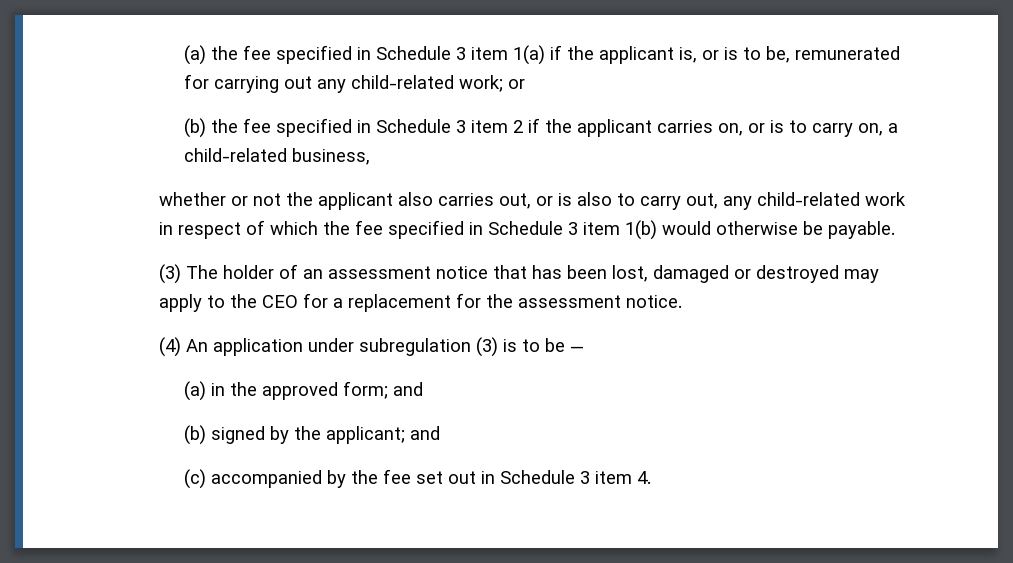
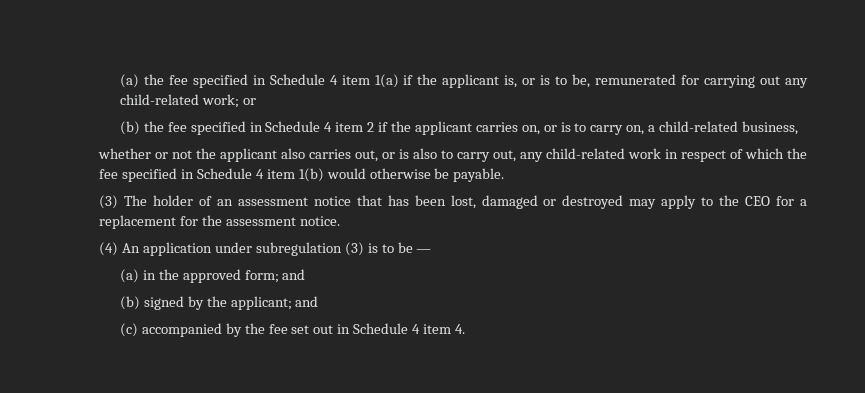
[455,47,466,60] 3 -> [329,75,338,85] 4
[455,120,466,133] 3 -> [324,122,333,132] 4
[567,222,578,235] 3 -> [255,169,264,179] 4
[579,471,590,484] 3 -> [412,324,421,334] 4

